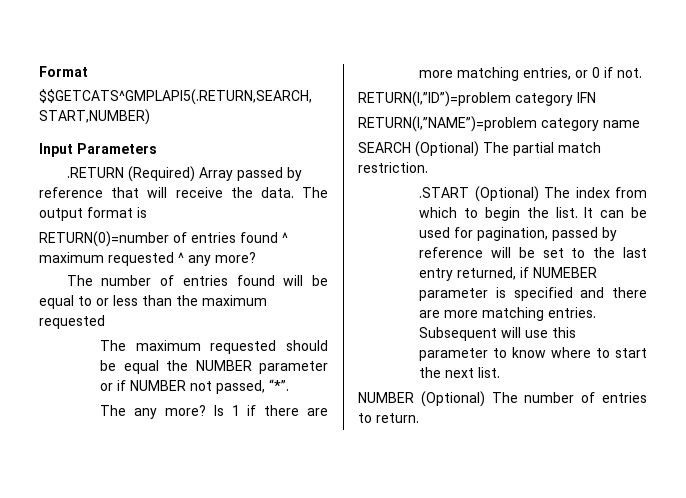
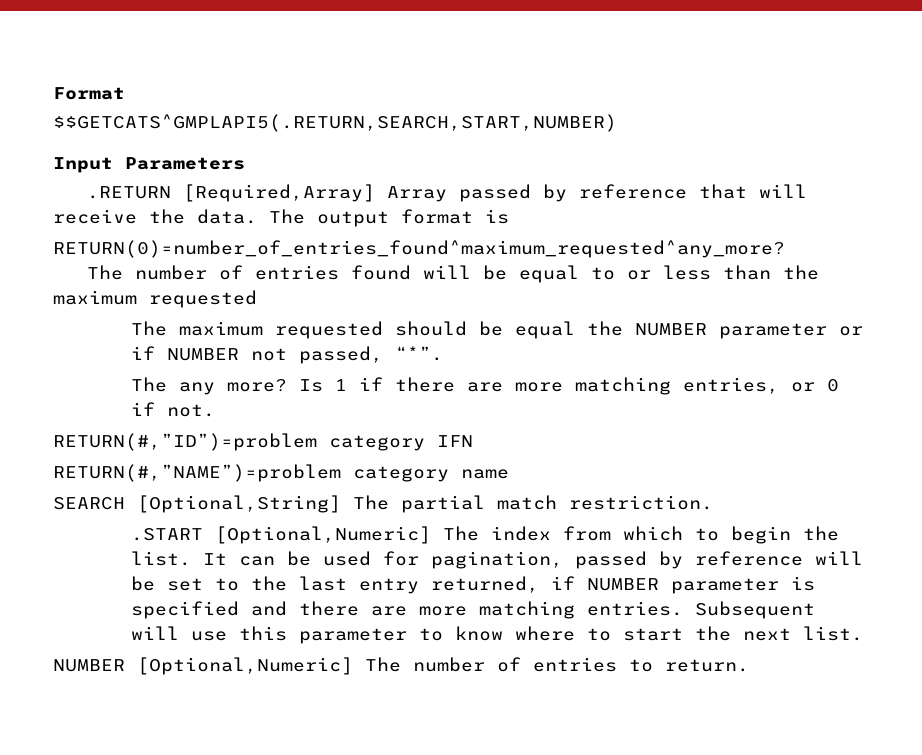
[127,166,195,182] (Required) -> [182,184,375,202] [Required,Array]
[39,231,288,247] [39,252,256,266] RETURN(0)=number of entries found ^ maximum requested ^ any more? -> [53,240,785,258] RETURN(0)=number_of_entries_found^maximum_requested^any_more?
[358,91,511,107] RETURN(I,”ID”)=problem -> [53,433,317,451] RETURN(#,”ID”)=problem
[358,116,537,132] RETURN(I,”NAME”)=problem -> [53,464,341,482] RETURN(#,”NAME”)=problem
[415,141,479,157] (Optional) -> [137,495,341,513] [Optional,String]
[474,186,539,202] (Optional) -> [214,526,431,544] [Optional,Numeric]
[533,267,598,278] NUMEBER -> [586,578,659,591] NUMBER
[420,391,485,407] (Optional) -> [137,657,353,675] [Optional,Numeric]

